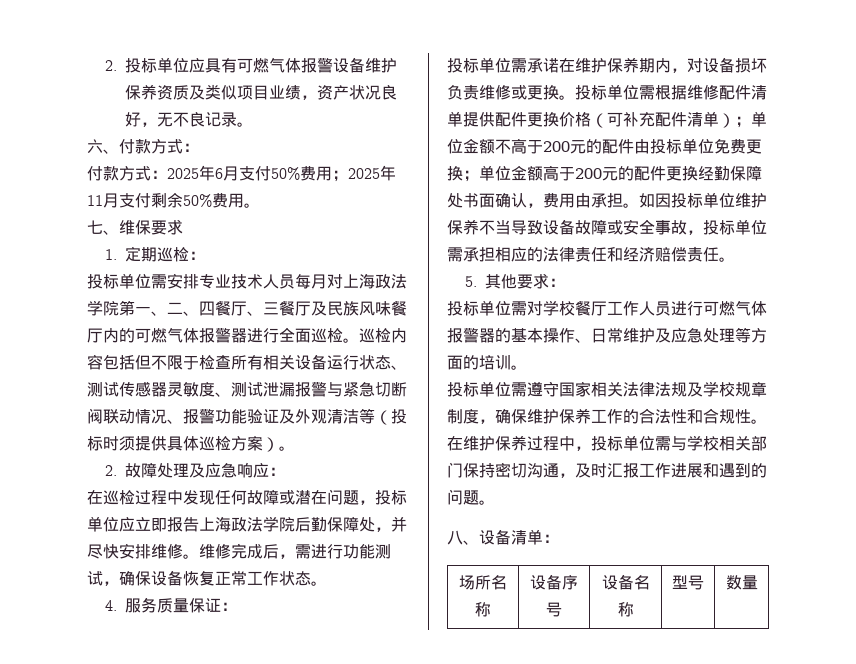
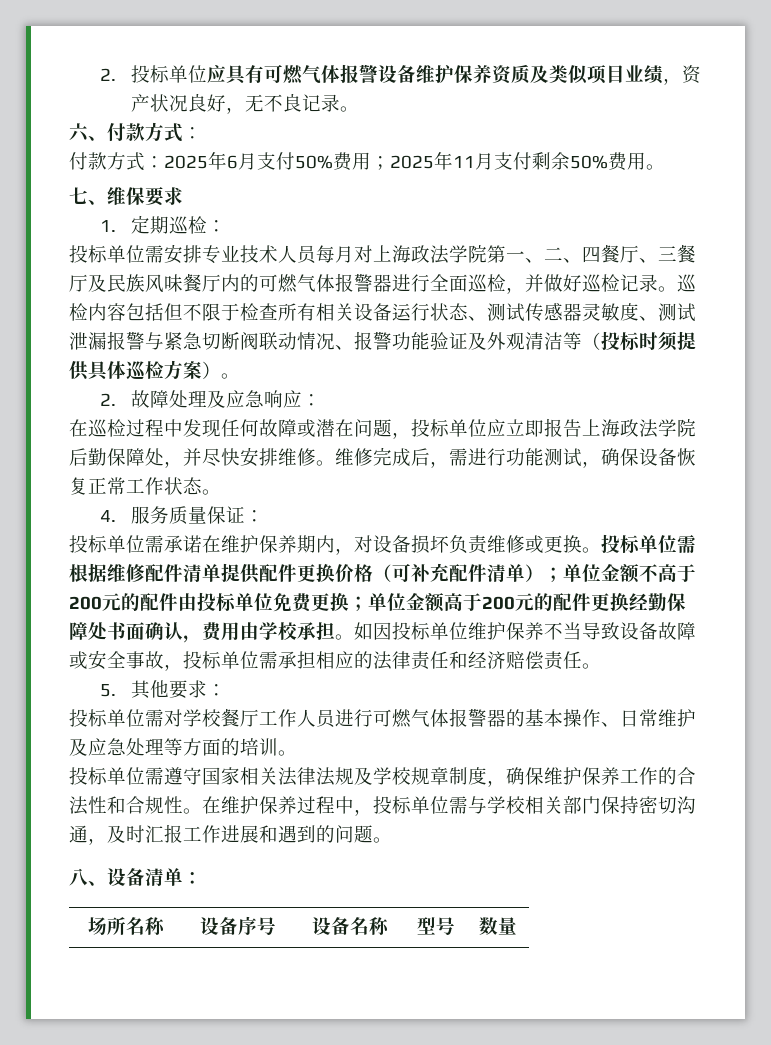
(343, 335) none -> [506,274,658,294] ，并做好巡检记录
(591, 200) none -> [259,622,298,640] 学校

